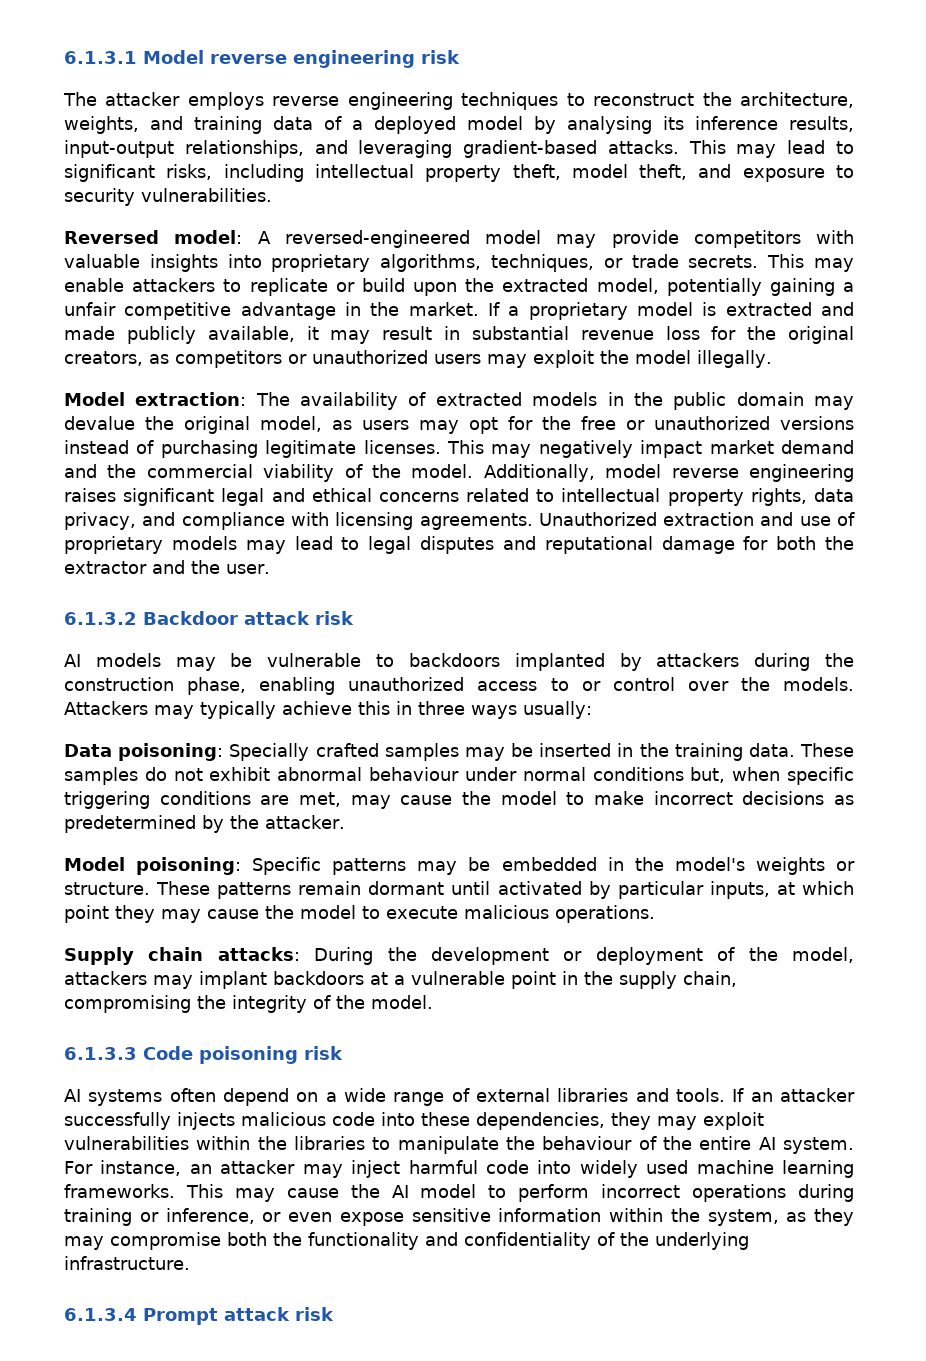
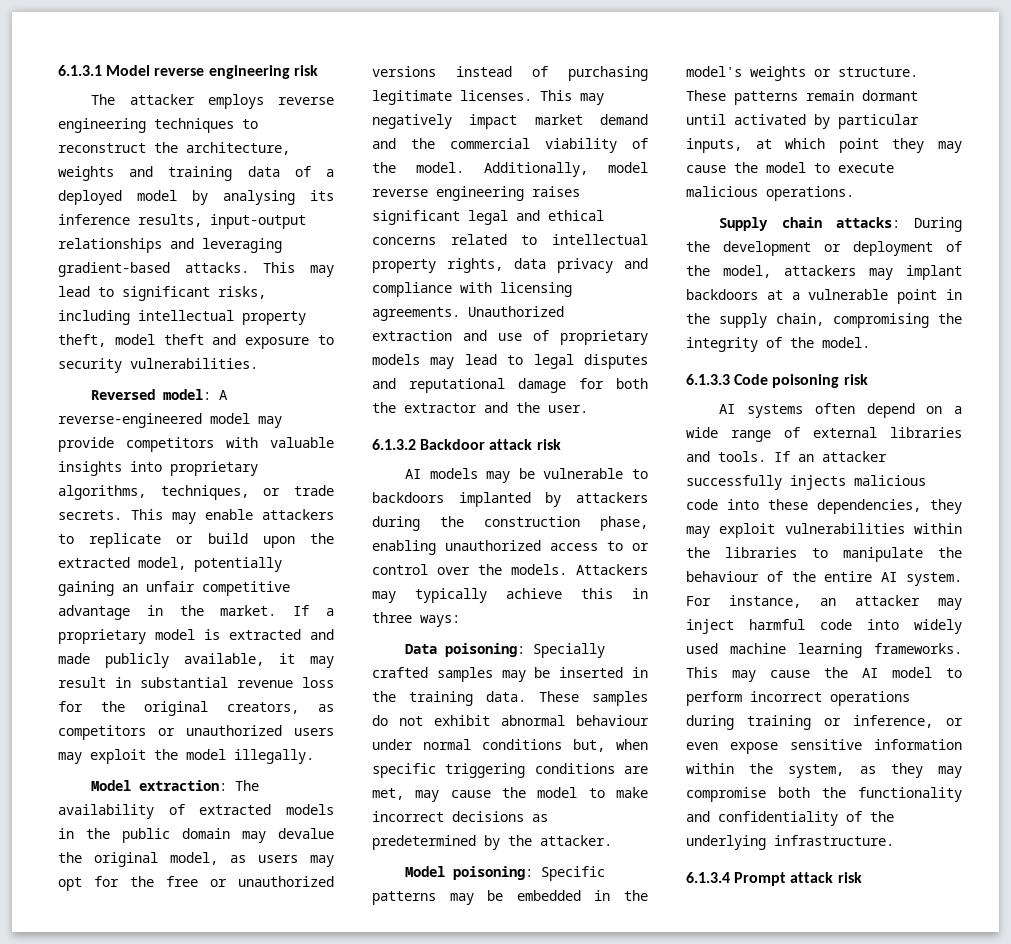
[64,116,139,134] weights, -> [58,166,114,181] weights
[184,140,304,158] relationships, -> [58,238,162,253] relationships
[639,164,688,180] theft, -> [163,334,204,345] theft
[284,230,470,248] reversed-engineered -> [58,413,202,428] reverse-engineered
[843,282,854,292] a -> [122,584,138,592] an
[64,512,136,530] privacy, -> [557,258,613,273] privacy
[471,701,592,719] ways usually: -> [420,615,460,627] ways:

